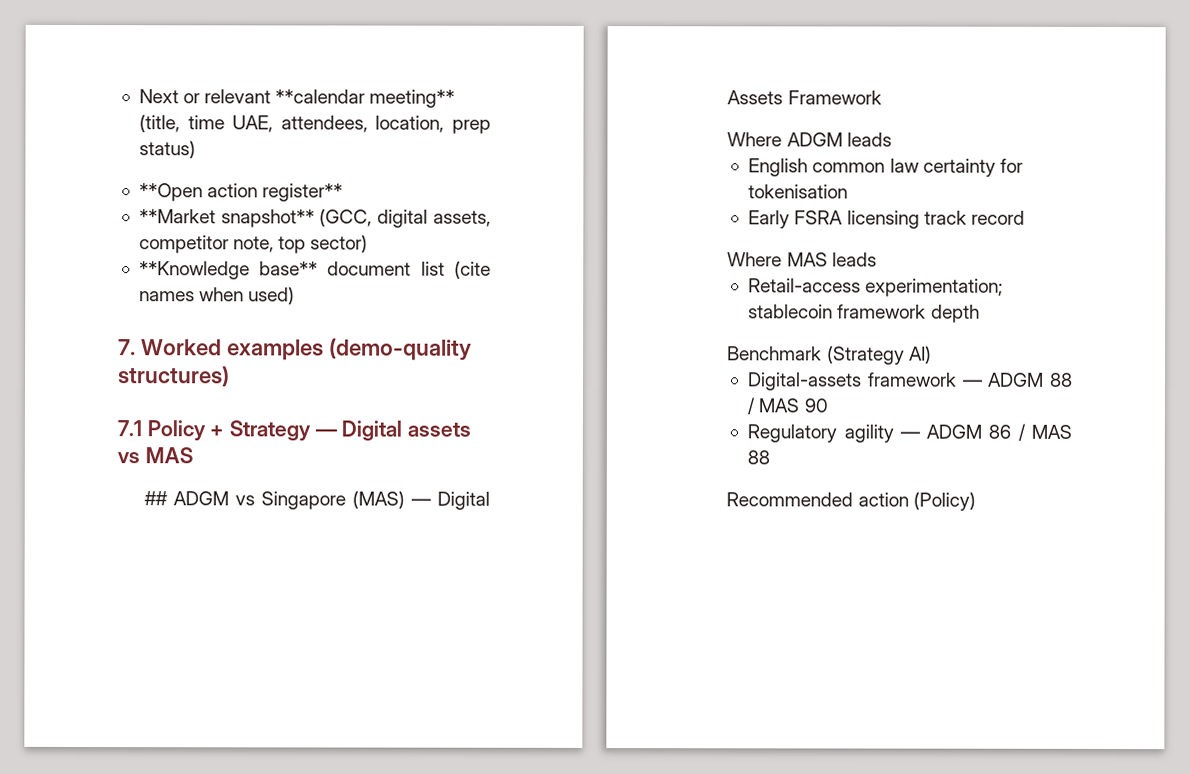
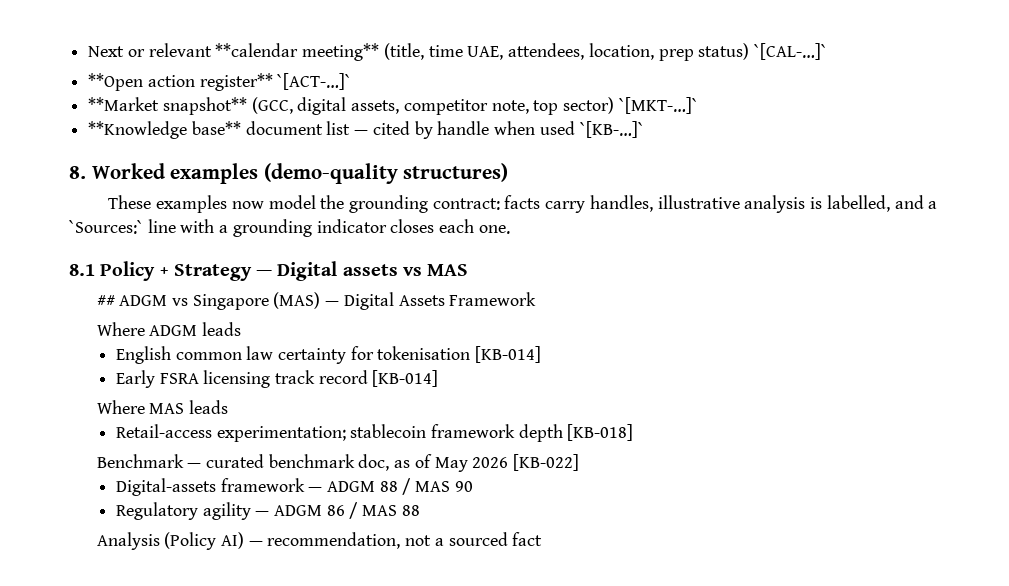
(196, 149) none -> [753,43,827,60] `[CAL-…]`
(344, 192) none -> [277,73,352,90] `[ACT-…]`
(369, 243) none -> [618,97,698,114] `[MKT-…]`
[454,260,492,279] [138,286,296,305] [118,338,472,361] [118,366,230,387] [117,420,142,437] (cite names when used) // 7. Worked examples (demo-quality structures) // 7.1 -> [354,121,644,139] [69,163,509,184] [108,195,938,213] [69,219,510,237] [69,264,95,276] — cited by handle when used `[KB-…]` // 8. Worked examples (demo-quality structures) // These examples now model the grounding contract: facts carry handles, illustrative analysis is labelled, and a `Sources:` line with a grounding indicator closes each one. // 8.1
(849, 191) none -> [475,346,542,363] [KB-014]
(1025, 217) none -> [372,370,439,387] [KB-014]
(980, 313) none -> [567,424,634,441] [KB-018]
[826,345,932,365] (Strategy AI) -> [187,454,580,472] — curated benchmark doc, as of May 2026 [KB-022]
[726,491,976,511] Recommended action (Policy) -> [96,532,543,550] Analysis (Policy AI) — recommendation, not a sourced fact

